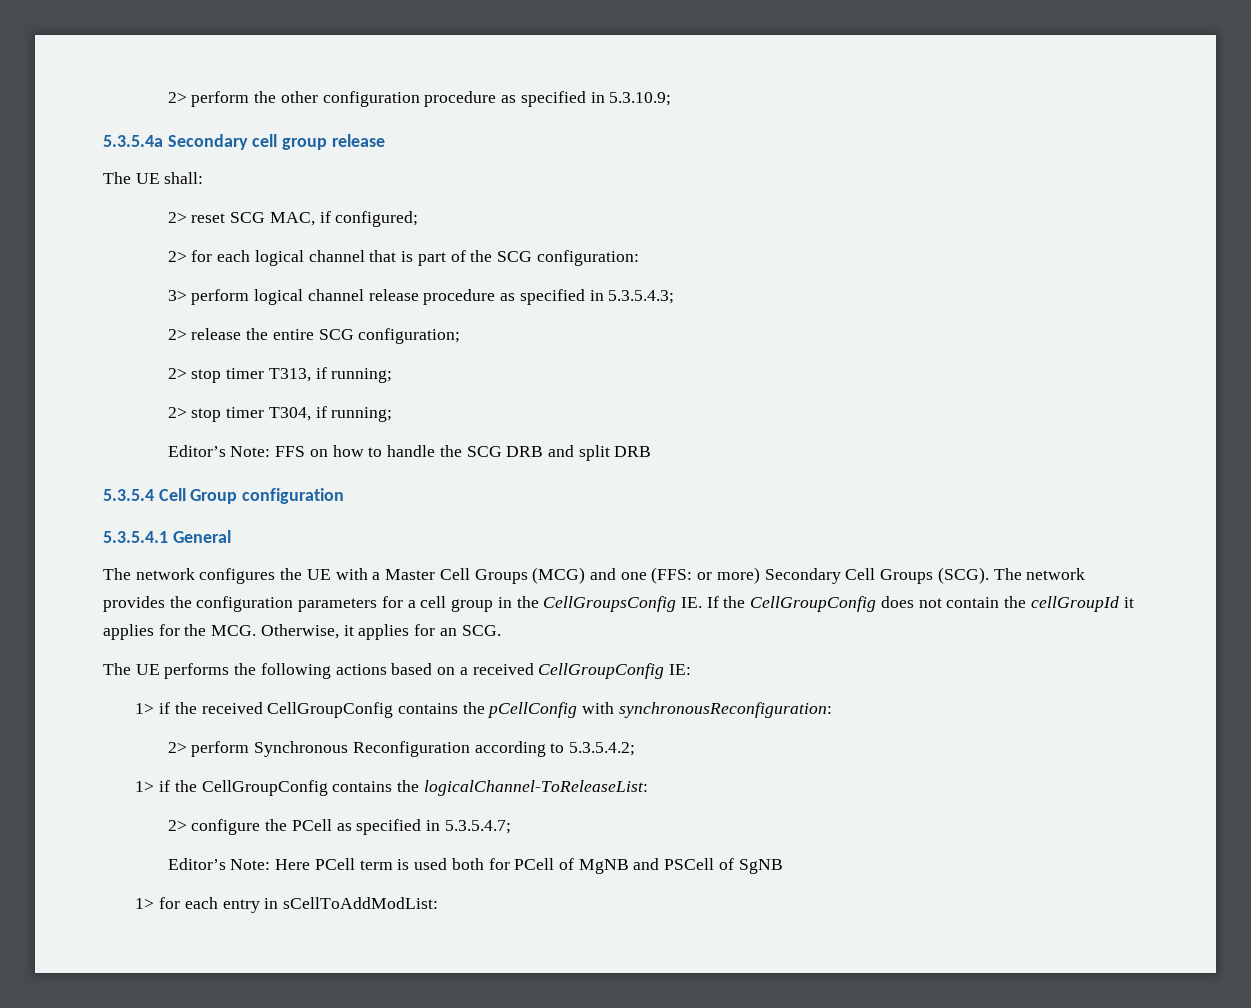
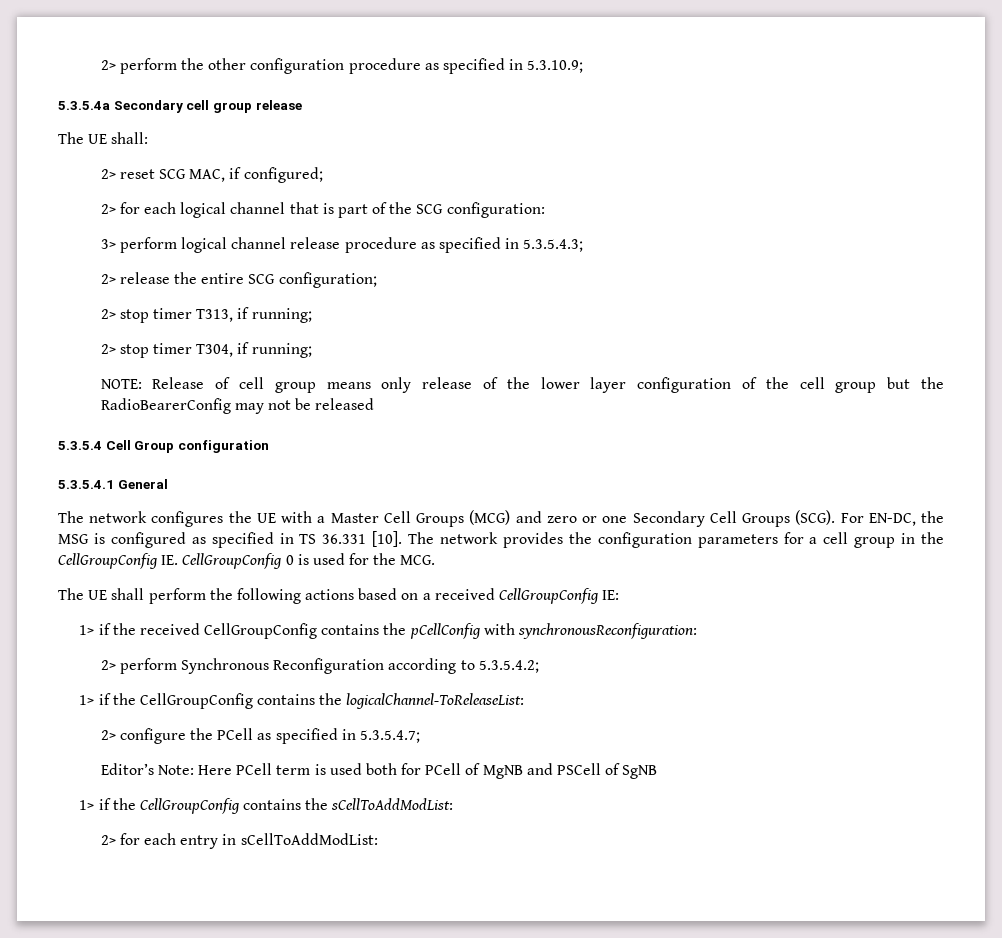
[167,445,652,461] Editor’s Note: FFS on how to handle the SCG DRB and split DRB -> [100,377,945,393] [100,398,375,414] NOTE: Release of cell group means only release of the lower layer configuration of the cell group but the RadioBearerConfig may not be released
[620,567,989,584] one (FFS: or more) Secondary Cell Groups (SCG). -> [546,510,944,527] [58,531,403,548] zero or one Secondary Cell Groups (SCG). For EN-DC, the MSG is configured as specified in TS 36.331 [10].
[543,596,1134,612] [103,624,501,640] [103,663,230,679] CellGroupsConfig IE. If the CellGroupConfig does not contain the cellGroupId it applies for the MCG. Otherwise, it applies for an SCG. // The UE performs -> [58,553,436,569] [58,588,206,604] CellGroupConfig IE. CellGroupConfig 0 is used for the MCG. // The UE shall perform
(155, 903) none -> [98,798,454,814] [100,835,116,845] if the CellGroupConfig contains the sCellToAddModList: // 2>

